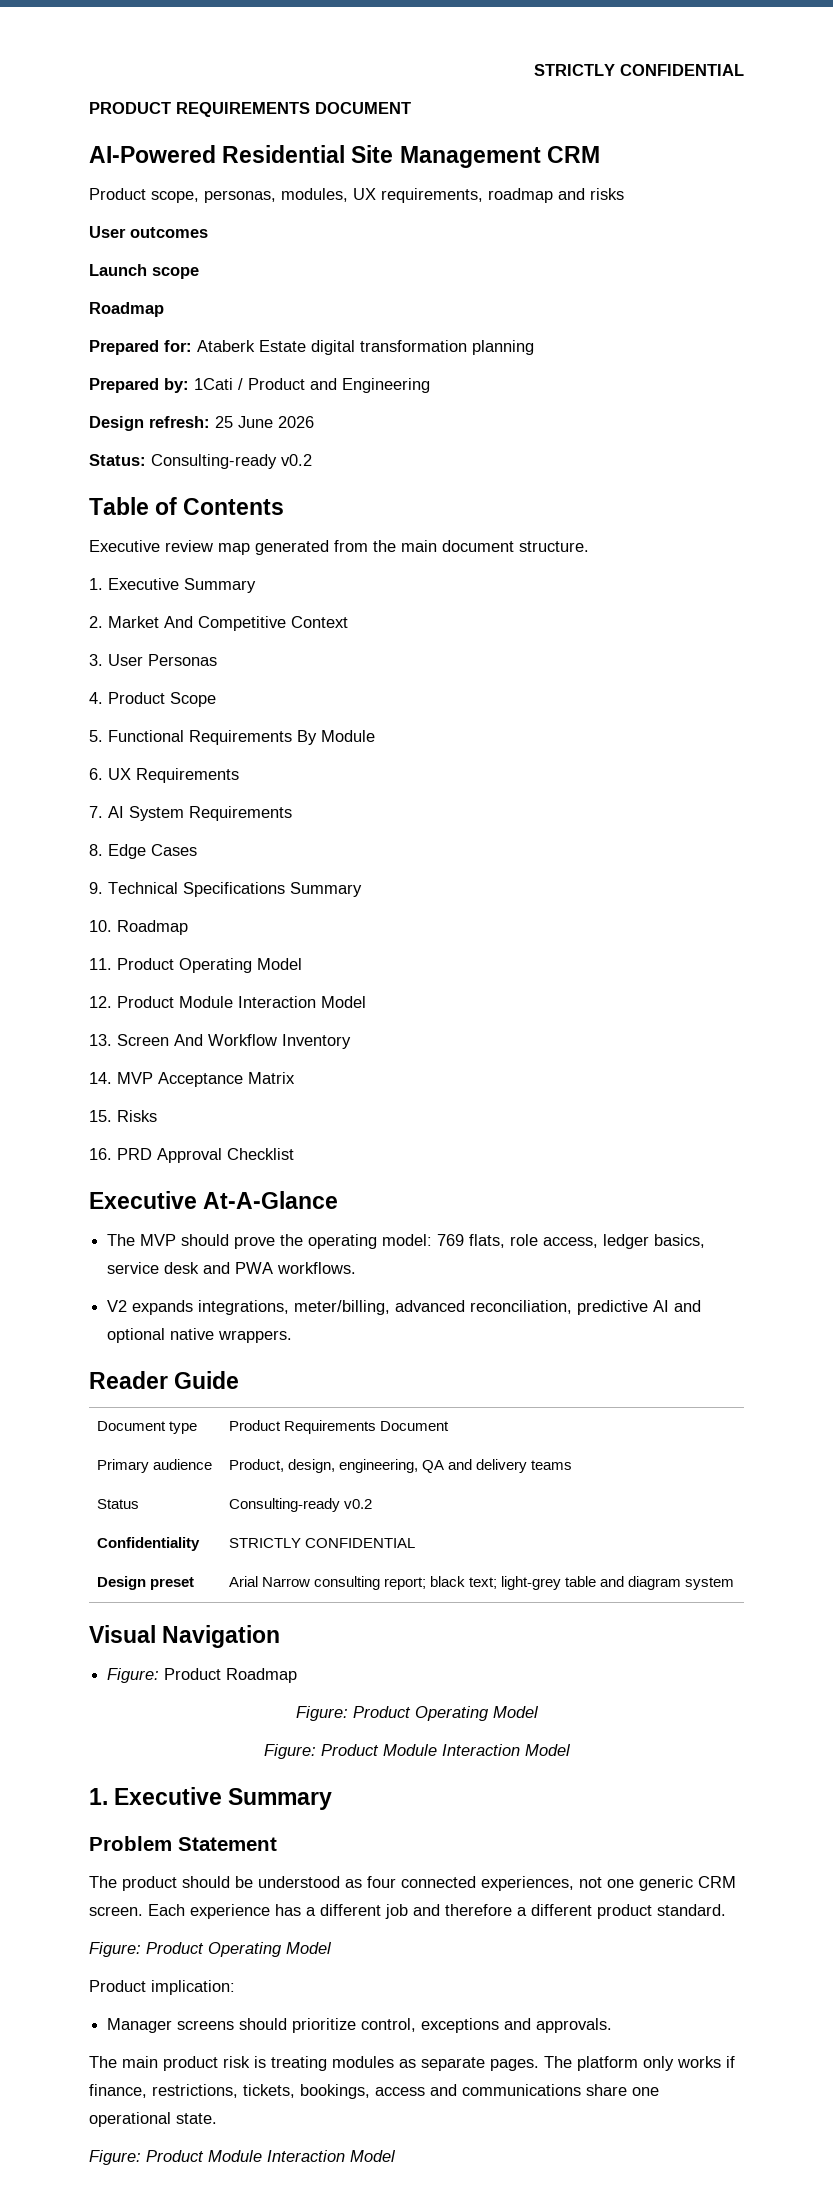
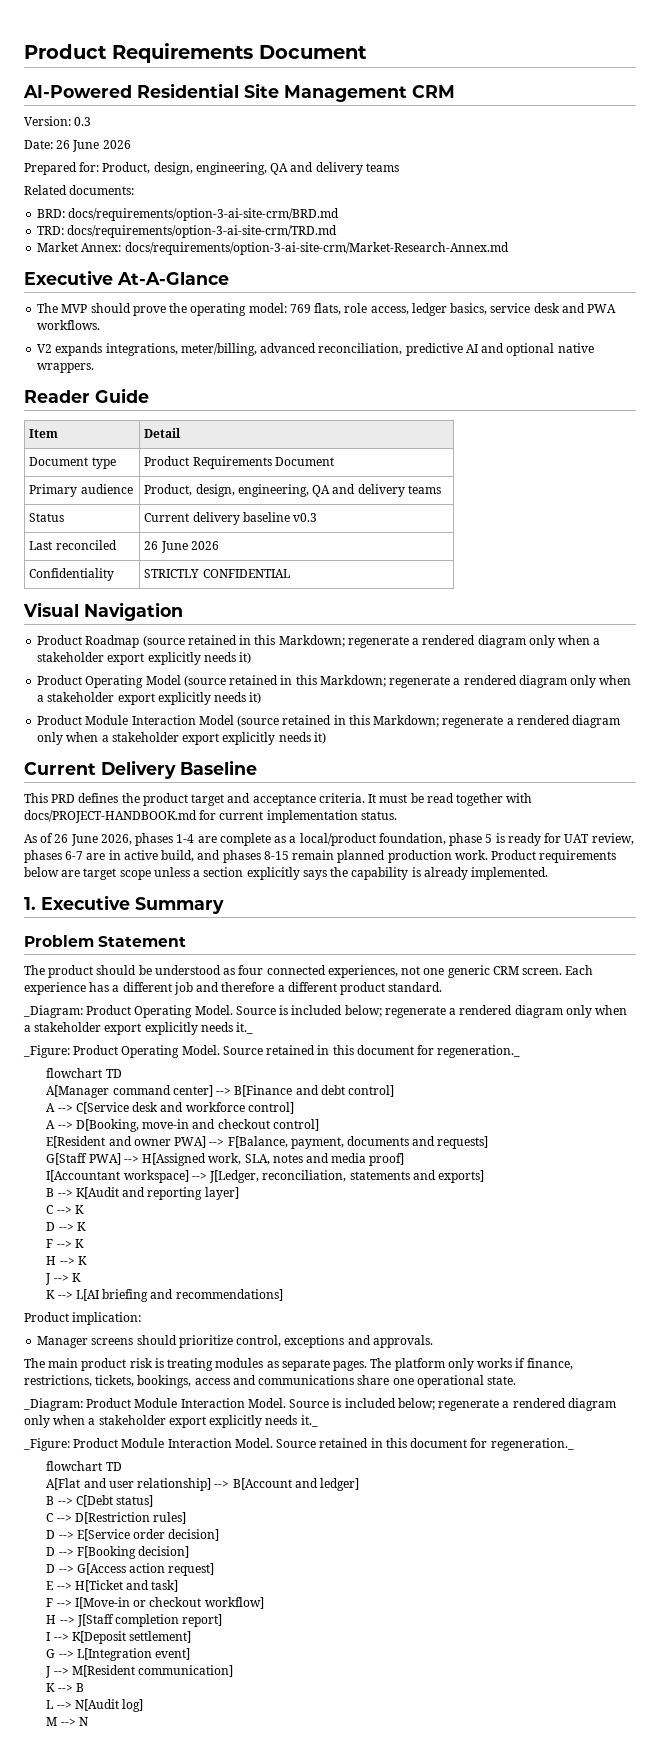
[534,64,744,76] [89,102,411,117] STRICTLY CONFIDENTIAL // PRODUCT REQUIREMENTS DOCUMENT -> [24,43,367,63] Product Requirements Document
[89,188,624,203] [89,226,208,238] [89,264,199,279] [89,302,164,317] [89,340,534,355] [89,378,430,393] [89,416,314,431] [89,454,312,469] [89,497,285,515] [89,540,589,555] [89,578,256,593] [89,616,348,631] [89,654,217,666] [89,692,216,707] [89,730,375,745] [89,768,239,783] [89,806,292,821] [89,844,197,859] [89,882,362,897] [89,920,188,935] [89,958,302,973] [89,996,366,1008] [89,1034,351,1049] [89,1072,295,1087] [89,1110,157,1122] [89,1148,294,1163] Product scope, personas, modules, UX requirements, roadmap and risks // User outcomes // Launch scope // Roadmap // Prepared for: Ataberk Estate digital transformation planning // Prepared by: 1Cati / Product and Engineering // Design refresh: 25 June 2026 // Status: Consulting-ready v0.2 // Table of Contents // Executive review map generated from the main document structure. // 1. Executive Summary // 2. Market And Competitive Context // 3. User Personas // 4. Product Scope // 5. Functional Requirements By Module // 6. UX Requirements // 7. AI System Requirements // 8. Edge Cases // 9. Technical Specifications Summary // 10. Roadmap // 11. Product Operating Model // 12. Product Module Interaction Model // 13. Screen And Workflow Inventory // 14. MVP Acceptance Matrix // 15. Risks // 16. PRD Approval Checklist -> [24,116,92,126] [24,140,131,152] [24,162,399,175] [24,185,135,195] [37,208,340,221] [37,225,338,238] [37,242,509,255] Version: 0.3 // Date: 26 June 2026 // Prepared for: Product, design, engineering, QA and delivery teams // Related documents: // BRD: docs/requirements/option-3-ai-site-crm/BRD.md // TRD: docs/requirements/option-3-ai-site-crm/TRD.md // Market Annex: docs/requirements/option-3-ai-site-crm/Market-Research-Annex.md
(240, 1380) none -> [29,429,59,438] [144,428,182,438] // Item | Detail
[228,1498,372,1512] [96,1537,200,1551] [228,1538,415,1548] [96,1576,194,1590] [228,1576,735,1590] Consulting-ready v0.2 // Confidentiality | STRICTLY CONFIDENTIAL // Design preset | Arial Narrow consulting report; black text; light-grey table and diagram system -> [144,512,318,525] [29,540,117,550] [144,541,219,553] [29,568,115,581] [144,569,290,578] Current delivery baseline v0.3 // Last reconciled | 26 June 2026 // Confidentiality | STRICTLY CONFIDENTIAL
[107,1668,160,1683] Figure: -> (183, 611) none
[295,1706,539,1721] [263,1744,571,1759] // Figure: Product Operating Model // Figure: Product Module Interaction Model -> [142,635,601,648] [37,652,252,665] [37,675,632,688] [37,692,262,705] [37,715,621,728] [37,732,326,745] [24,760,257,779] [24,793,533,806] [24,810,397,823] [24,833,634,846] [24,850,617,863] [24,867,549,880] (source retained in this Markdown; regenerate a rendered diagram only when a stakeholder export explicitly needs it) // Product Operating Model (source retained in this Markdown; regenerate a rendered diagram only when a stakeholder export explicitly needs it) // Product Module Interaction Model (source retained in this Markdown; regenerate a rendered diagram only when a stakeholder export explicitly needs it) // Current Delivery Baseline // This PRD defines the product target and acceptance criteria. It must be read together with docs/PROJECT-HANDBOOK.md for current implementation status. // As of 26 June 2026, phases 1-4 are complete as a local/product foundation, phase 5 is ready for UAT review, phases 6-7 are in active build, and phases 8-15 remain planned production work. Product requirements below are target scope unless a section explicitly says the capability is already implemented.
[89,1942,332,1957] Figure: Product Operating Model -> [23,1005,628,1018] [24,1022,254,1035] [23,1045,521,1058] [46,1068,122,1078] [46,1085,394,1098] [46,1102,294,1114] [46,1119,319,1132] [46,1136,489,1149] [46,1153,405,1166] [46,1170,484,1183] [46,1187,239,1200] [46,1205,84,1214] [46,1222,86,1231] [46,1239,84,1248] [46,1256,87,1265] [45,1273,81,1285] [46,1289,283,1302] _Diagram: Product Operating Model. Source is included below; regenerate a rendered diagram only when a stakeholder export explicitly needs it._ // _Figure: Product Operating Model. Source retained in this document for regeneration._ // flowchart TD // A[Manager command center] --> B[Finance and debt control] // A --> C[Service desk and workforce control] // A --> D[Booking, move-in and checkout control] // E[Resident and owner PWA] --> F[Balance, payment, documents and requests] // G[Staff PWA] --> H[Assigned work, SLA, notes and media proof] // I[Accountant workspace] --> J[Ledger, reconciliation, statements and exports] // B --> K[Audit and reporting layer] // C --> K // D --> K // F --> K // H --> K // J --> K // K --> L[AI briefing and recommendations]
[89,2150,396,2165] Figure: Product Module Interaction Model -> [23,1398,616,1411] [24,1415,318,1428] [23,1438,574,1451] [46,1461,122,1471] [46,1478,359,1491] [46,1495,154,1507] [46,1512,187,1524] [46,1529,220,1541] [46,1546,190,1559] [46,1563,215,1576] [46,1580,179,1592] [46,1597,264,1609] [46,1614,223,1627] [46,1631,192,1644] [46,1648,191,1661] [45,1665,234,1678] [46,1683,84,1692] [46,1699,144,1712] [46,1717,88,1726] _Diagram: Product Module Interaction Model. Source is included below; regenerate a rendered diagram only when a stakeholder export explicitly needs it._ // _Figure: Product Module Interaction Model. Source retained in this document for regeneration._ // flowchart TD // A[Flat and user relationship] --> B[Account and ledger] // B --> C[Debt status] // C --> D[Restriction rules] // D --> E[Service order decision] // D --> F[Booking decision] // D --> G[Access action request] // E --> H[Ticket and task] // F --> I[Move-in or checkout workflow] // H --> J[Staff completion report] // I --> K[Deposit settlement] // G --> L[Integration event] // J --> M[Resident communication] // K --> B // L --> N[Audit log] // M --> N

